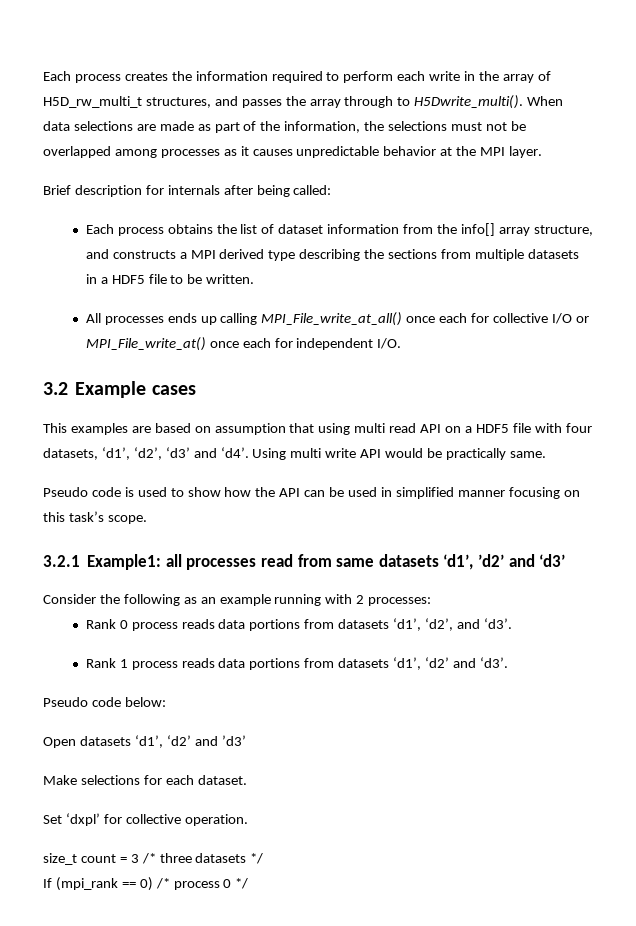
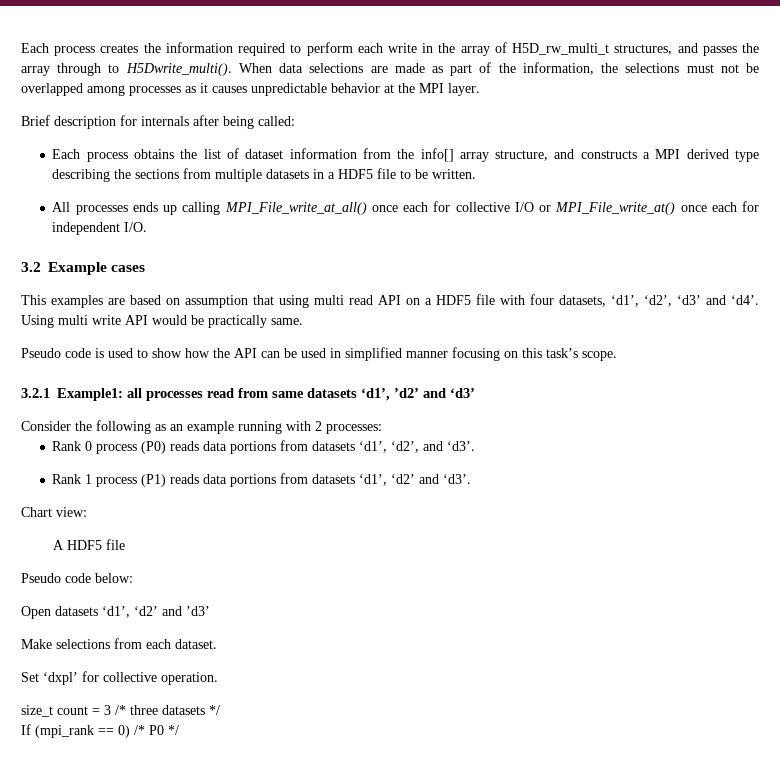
(178, 626) none -> [141,441,167,454] (P0)
(178, 665) none -> [141,474,167,487] (P1)
(508, 662) none -> [21,507,87,517] [53,539,126,550] // Chart view: // A HDF5 file
[143,775,162,785] for -> [114,638,142,649] from
[173,879,232,890] process 0 -> [149,725,164,735] P0

